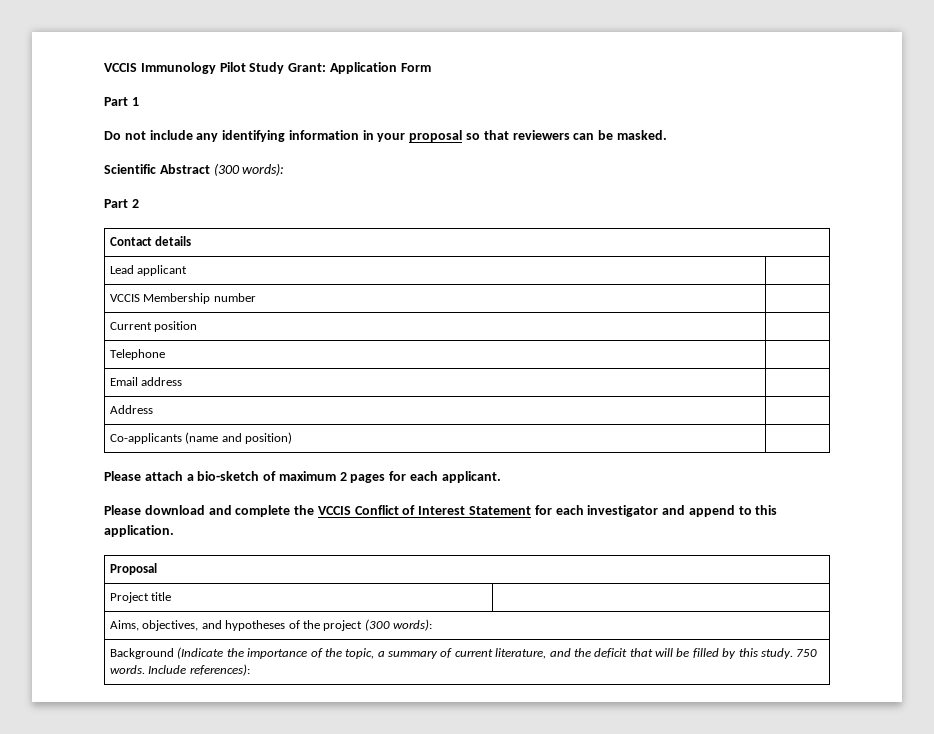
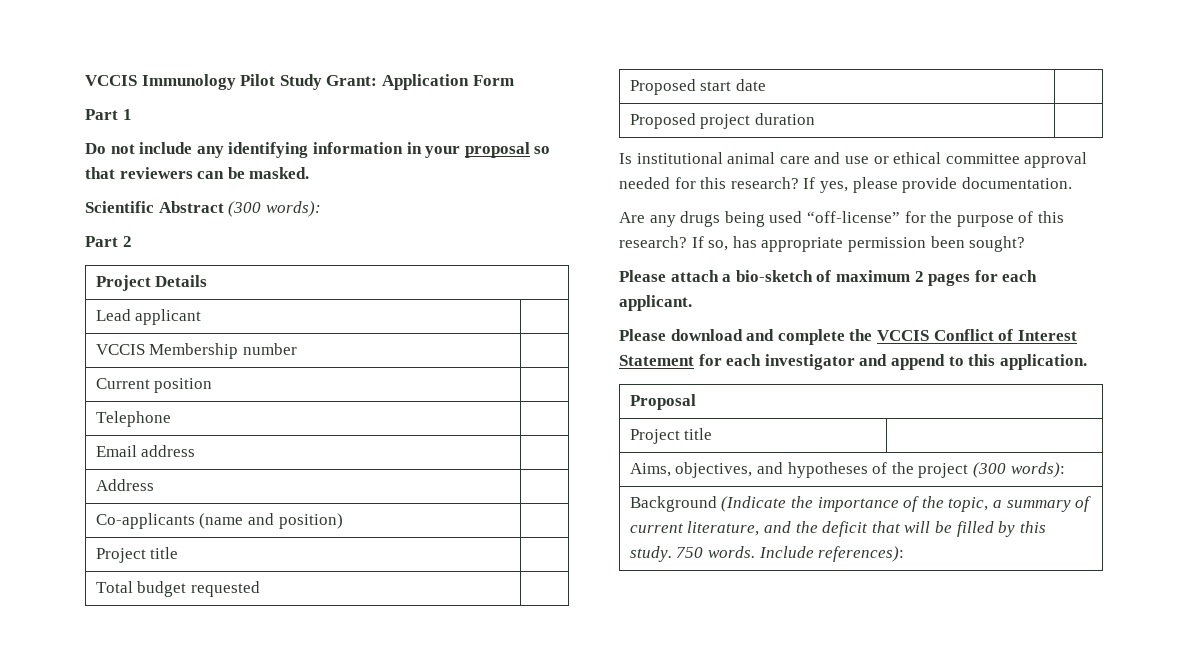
[110,236,192,246] Contact details -> [95,275,208,291] Project Details
(293, 438) none -> [95,547,179,563] [95,581,260,597] [629,79,766,95] [629,113,815,129] [619,152,1088,168] [619,177,1072,193] [619,211,1064,227] [619,236,1026,252] // Project title | // Total budget requested | // Proposed start date | // Proposed project duration | // Is institutional animal care and use or ethical committee approval needed for this research? If yes, please provide documentation. // Are any drugs being used “off-license” for the purpose of this research? If so, has appropriate permission been sought?

